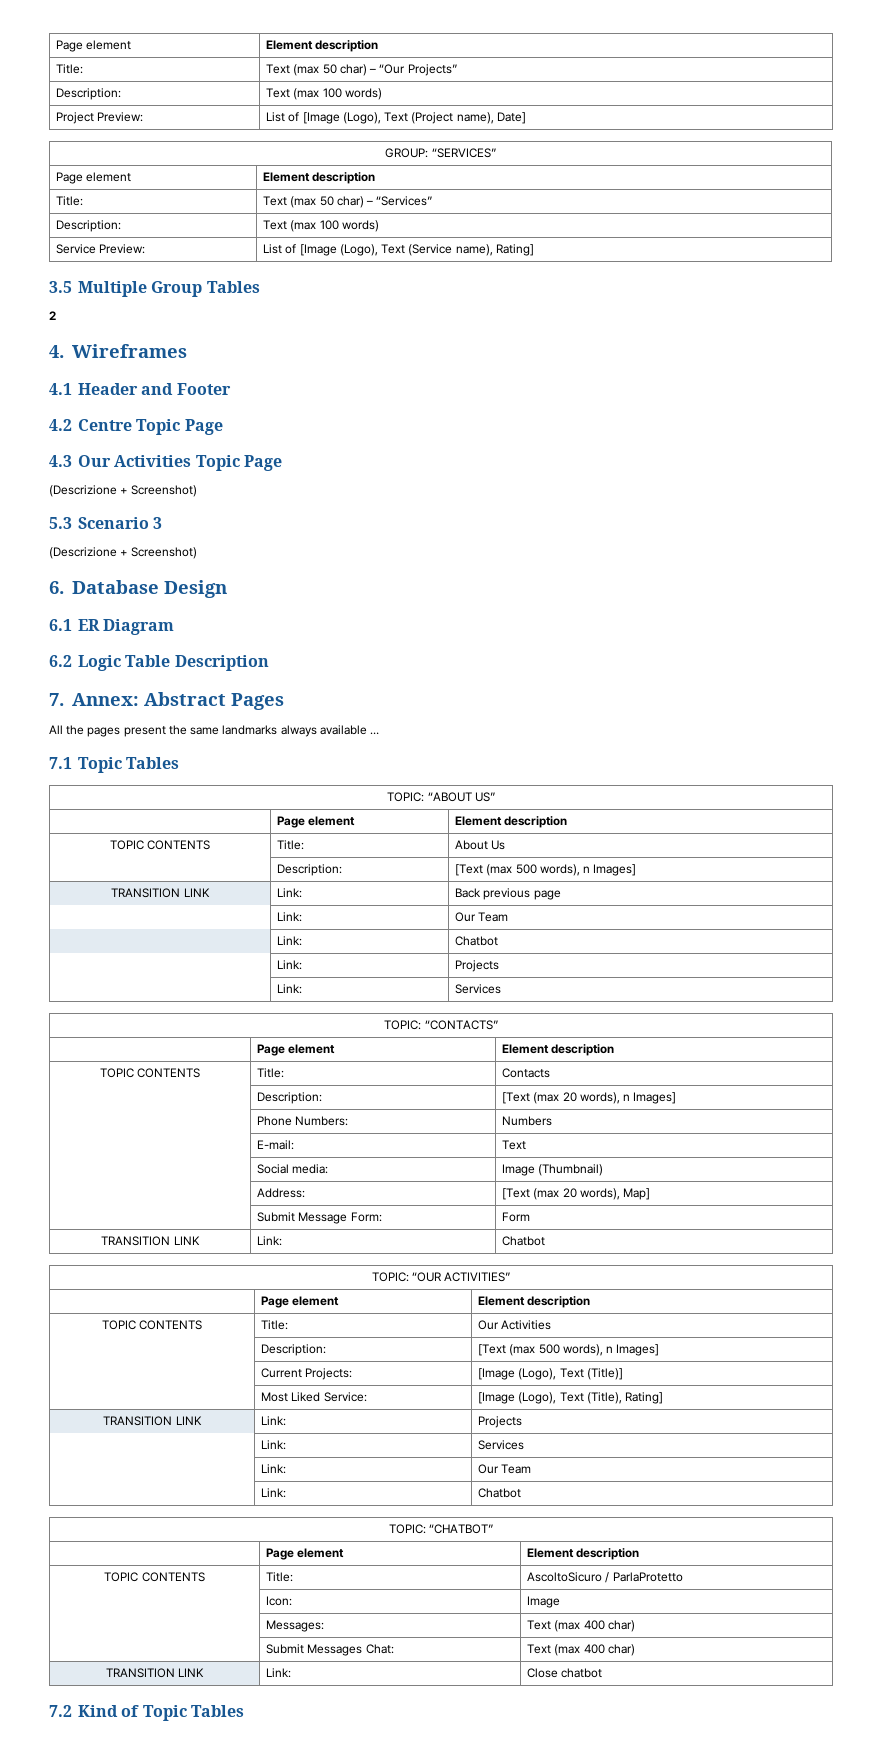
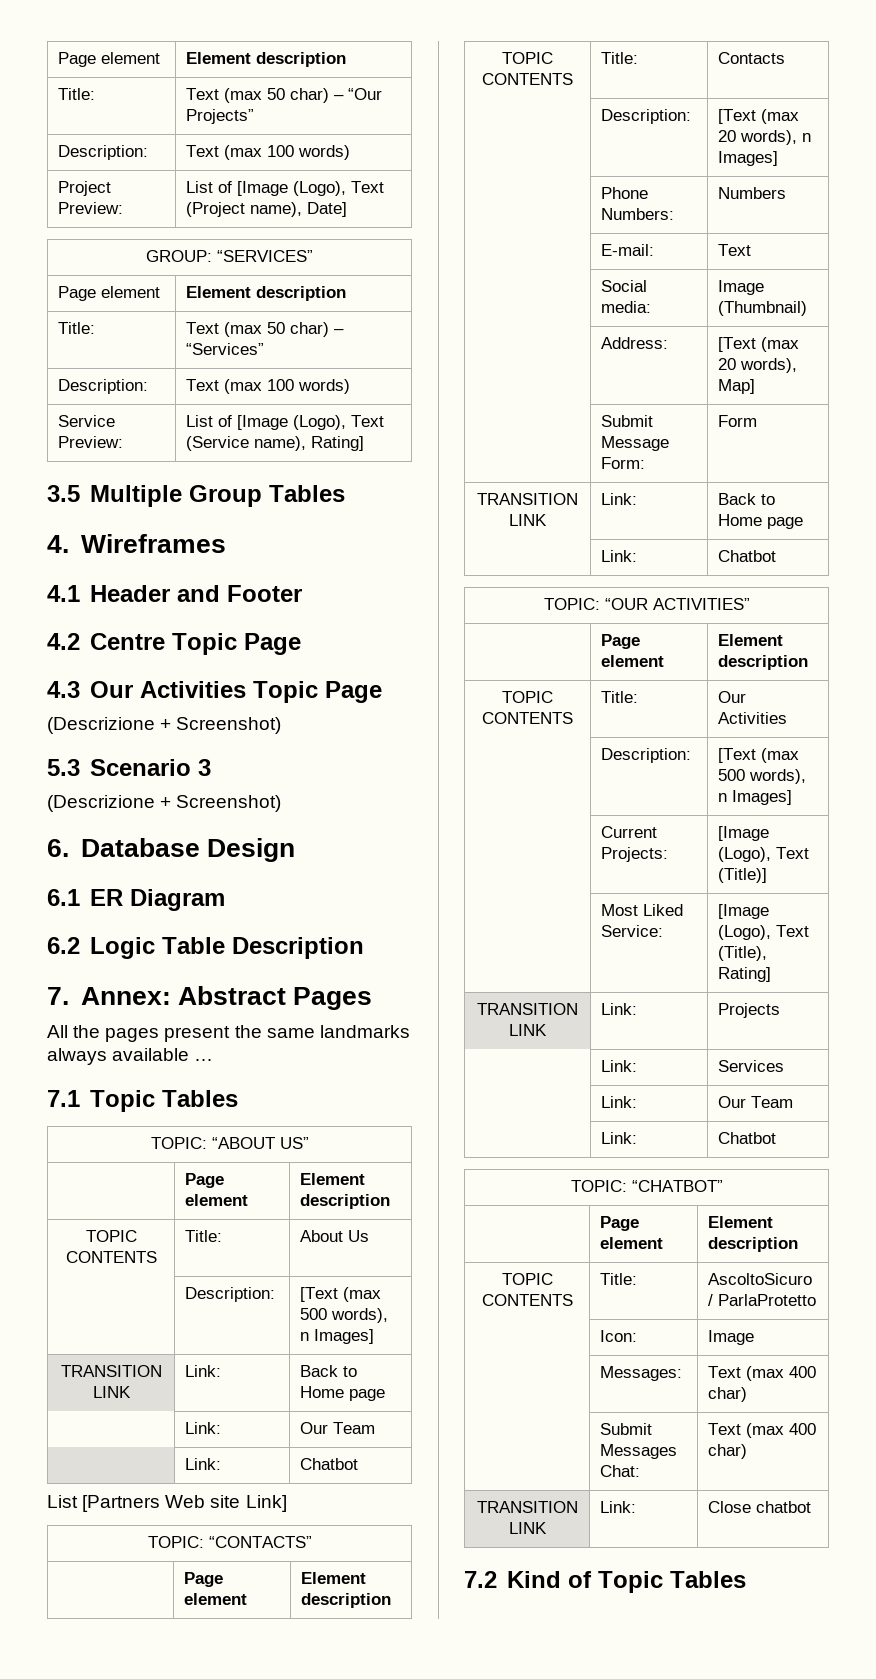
[49,311,56,320] // 2 -> (345, 493) none
[483,888,531,900] previous -> [343,1366,358,1377] [300,1386,345,1398] to Home
[277,960,303,970] [455,960,500,972] [277,984,303,994] [455,984,502,994] // | Link: | Projects // | Link: | Services -> [47,1495,287,1512] // List [Partners Web site Link]
(283, 1241) none -> [718,493,776,505] [718,514,804,529] [601,550,638,562] | Back to Home page // | Link:

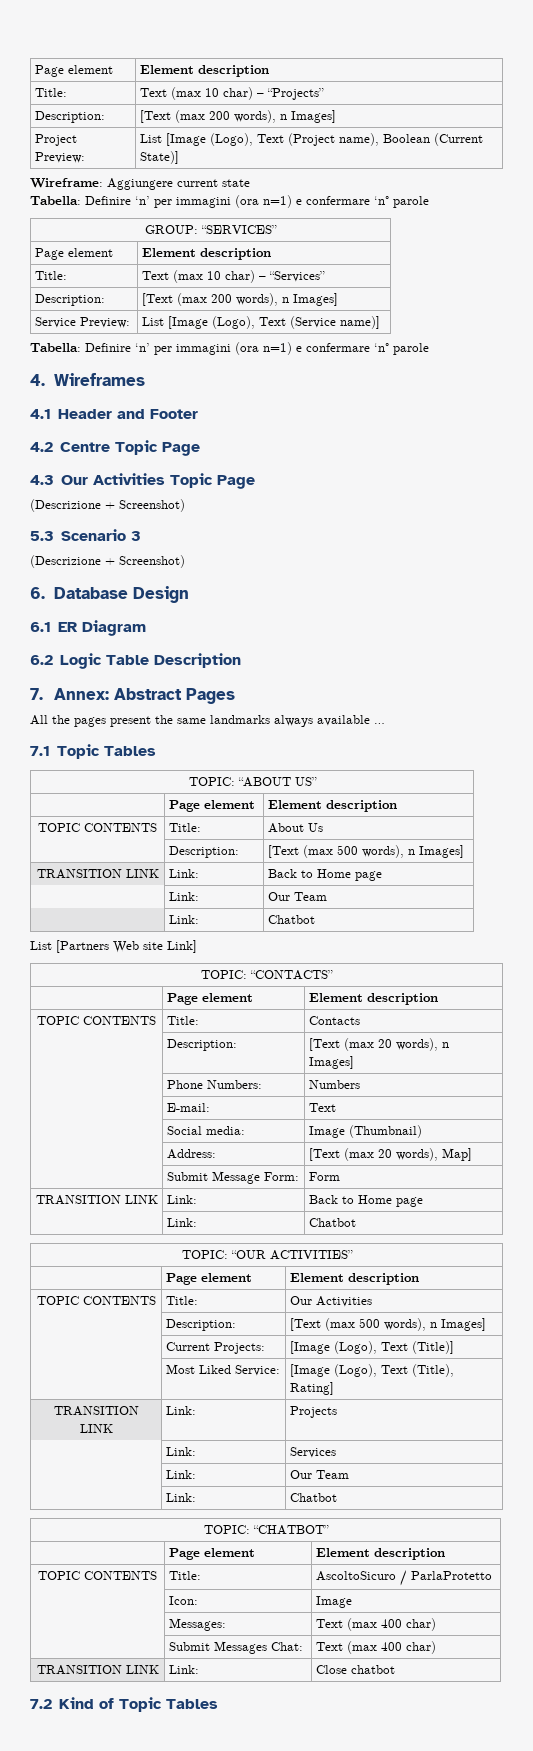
[58,52,161,67] [186,52,347,67] [58,88,96,100] [186,88,383,103] [186,109,255,124] [58,145,149,160] [186,145,351,160] Page element | Element description // Title: | Text (max 50 char) – “Our Projects” // Description: | Text (max 100 words) -> [35,65,114,77] [140,65,270,77] [35,88,68,97] [140,87,325,100] [35,111,106,123] [140,110,337,123] Page element | Element description // Title: | Text (max 10 char) – “Projects” // Description: | [Text (max 200 words), n Images]
[218,181,233,193] of -> (163, 138) none
[307,202,348,217] Date] -> [383,133,484,146] [140,151,180,164] [30,178,250,190] [30,195,429,208] Boolean (Current State)] // Wireframe: Aggiungere current state // Tabella: Definire ‘n’ per immagini (ora n=1) e confermare ‘n° parole
[267,322,286,334] 50 -> [207,271,222,280] 10
[186,379,351,394] Text (max 100 words) -> [142,293,339,306] [Text (max 200 words), n Images]
[218,415,233,427] of -> (165, 321) none
[254,436,365,451] [47,485,345,507] name), Rating] // 3.5 Multiple Group Tables -> [340,316,381,329] [30,342,429,355] name)] // Tabella: Definire ‘n’ per immagini (ora n=1) e confermare ‘n° parole

